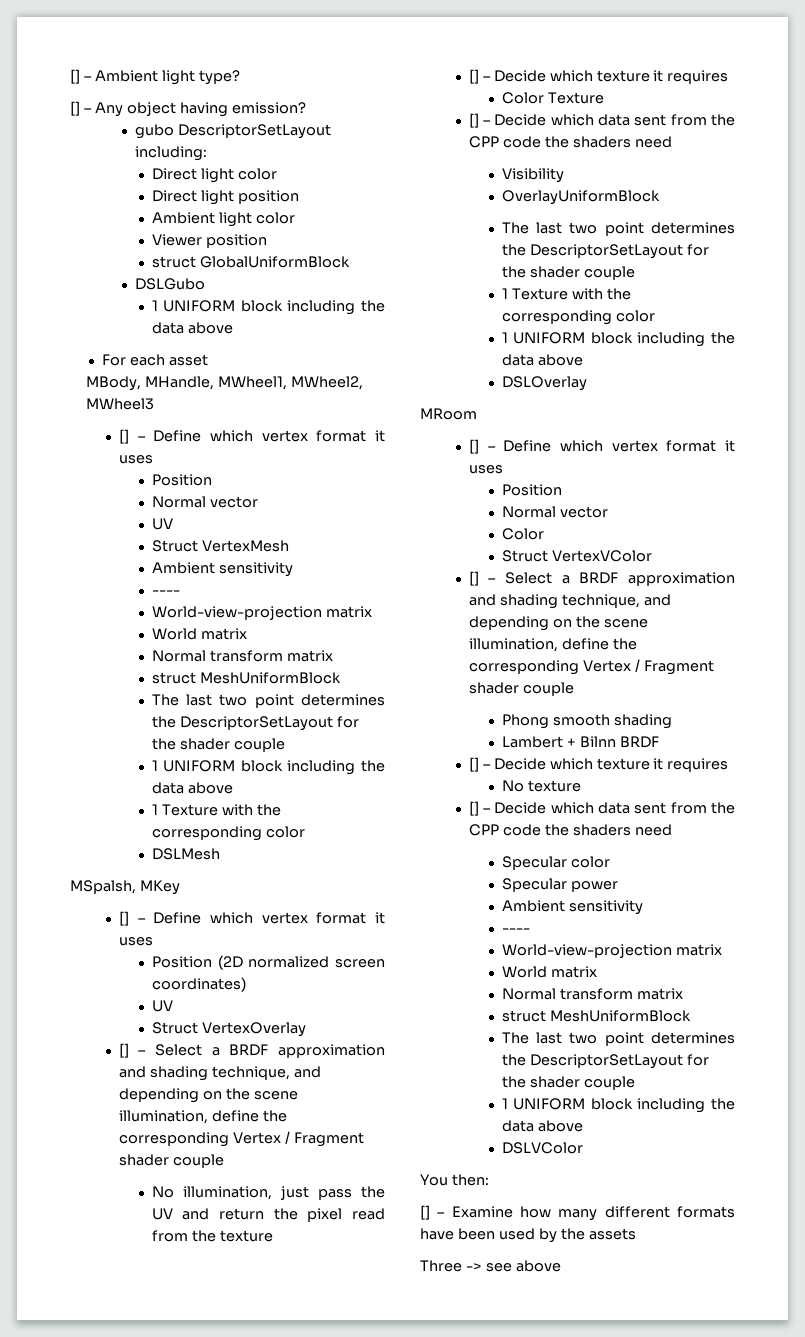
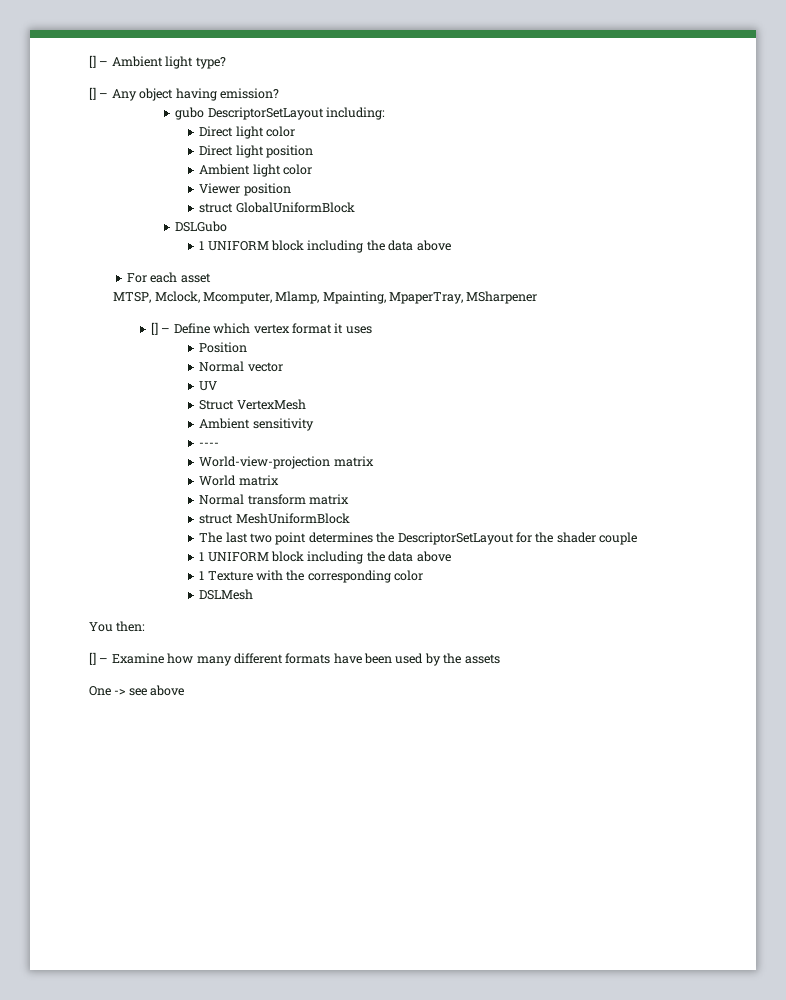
[86,376,364,391] [86,398,155,410] MBody, MHandle, MWheel1, MWheel2, MWheel3 -> [113,291,538,304] MTSP, Mclock, Mcomputer, Mlamp, Mpainting, MpaperTray, MSharpener
[70,880,180,895] [118,911,385,926] [118,937,153,946] [151,955,385,970] [151,977,246,992] [151,1000,173,1012] [151,1022,306,1037] [118,1043,385,1058] [118,1066,321,1081] [118,1088,298,1103] [118,1110,287,1124] [118,1131,364,1147] [118,1154,224,1168] [151,1186,385,1200] [151,1208,385,1222] [151,1230,273,1242] [468,69,729,84] [501,92,604,104] [468,113,735,128] [468,136,672,148] [501,168,564,183] [501,190,660,205] [501,222,735,236] [501,244,709,259] [501,266,635,280] [501,288,631,300] [501,310,655,325] [501,332,735,347] [501,354,583,366] [501,376,587,391] [420,408,477,420] [468,439,735,454] [468,465,503,474] [501,484,562,496] [501,506,608,518] [501,528,544,540] [501,550,652,562] [468,571,735,586] [468,594,671,609] [468,616,648,631] [468,638,637,652] [468,659,714,675] [468,682,574,696] [501,714,672,729] [501,736,659,748] [468,757,729,772] [501,780,581,792] [468,801,735,816] [468,824,672,836] [501,856,610,870] [501,878,618,892] [501,900,643,915] [501,928,530,933] [501,944,722,958] [501,966,597,978] [501,988,683,1000] [501,1010,691,1022] [501,1032,735,1046] [501,1054,709,1069] [501,1076,635,1090] [501,1098,735,1113] [501,1120,583,1132] [501,1142,583,1154] // MSpalsh, MKey // [] – Define which vertex format it uses // Position (2D normalized screen coordinates) // UV // Struct VertexOverlay // [] – Select a BRDF approximation and shading technique, and depending on the scene illumination, define the corresponding Vertex / Fragment shader couple // No illumination, just pass the UV and return the pixel read from the texture // [] – Decide which texture it requires // Color Texture // [] – Decide which data sent from the CPP code the shaders need // Visibility // OverlayUniformBlock // The last two point determines the DescriptorSetLayout for the shader couple // 1 Texture with the corresponding color // 1 UNIFORM block including the data above // DSLOverlay // MRoom // [] – Define which vertex format it uses // Position // Normal vector // Color // Struct VertexVColor // [] – Select a BRDF approximation and shading technique, and depending on the scene illumination, define the corresponding Vertex / Fragment shader couple // Phong smooth shading // Lambert + Bilnn BRDF // [] – Decide which texture it requires // No texture // [] – Decide which data sent from the CPP code the shaders need // Specular color // Specular power // Ambient sensitivity // ---- // World-view-projection matrix // World matrix // Normal transform matrix // struct MeshUniformBlock // The last two point determines the DescriptorSetLayout for the shader couple // 1 UNIFORM block including the data above // DSLVColor -> (254, 594) none
[420,1260,462,1272] Three -> [89,686,111,696] One

